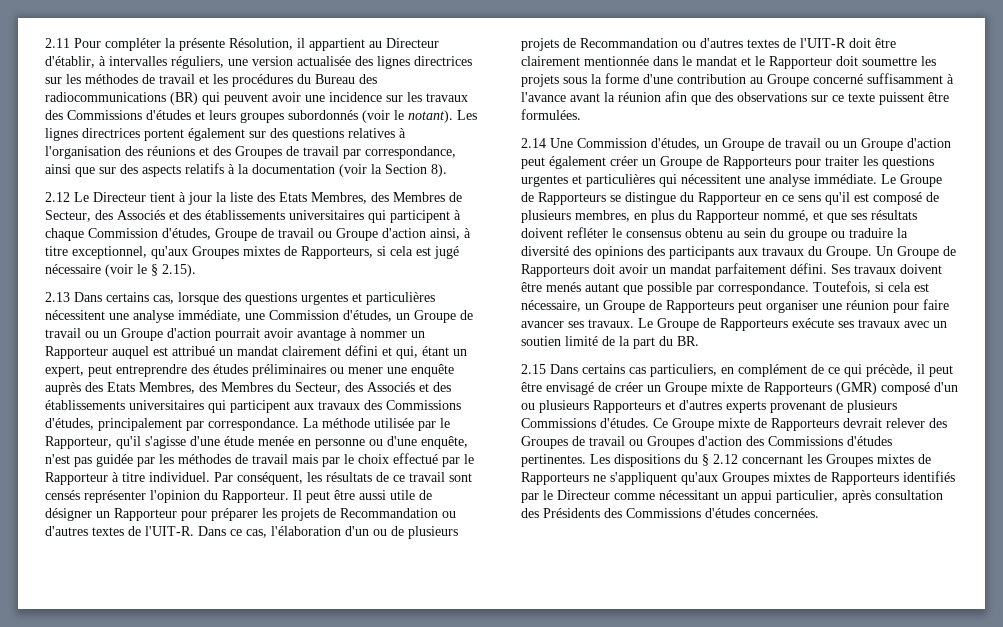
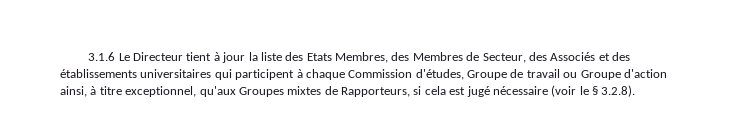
[45,38,439,51] [45,56,472,69] [45,74,377,87] [45,92,468,105] [45,110,477,123] [45,128,406,141] [45,146,456,159] [45,163,447,177] [45,192,70,202] 2.11 Pour compléter la présente Résolution, il appartient au Directeur d'établir, à intervalles réguliers, une version actualisée des lignes directrices sur les méthodes de travail et les procédures du Bureau des radiocommunications (BR) qui peuvent avoir une incidence sur les travaux des Commissions d'études et leurs groupes subordonnés (voir le notant). Les lignes directrices portent également sur des questions relatives à l'organisation des réunions et des Groupes de travail par correspondance, ainsi que sur des aspects relatifs à la documentation (voir la Section 8). // 2.12 -> [88,52,116,61] 3.1.6
[162,264,196,277] [45,292,435,305] [45,310,473,323] [45,328,425,341] [45,345,467,359] [45,364,454,377] [45,382,451,395] [45,400,461,413] [45,418,450,431] [45,436,468,449] [45,453,474,467] [45,472,472,485] [45,490,432,503] [45,508,456,521] [45,526,458,539] [521,38,896,51] [521,56,936,69] [521,73,954,87] [521,91,949,105] [521,109,581,120] [521,138,951,151] [521,156,934,169] [521,174,942,187] [521,192,939,205] [521,210,917,223] [521,227,908,241] [521,246,956,259] [521,263,942,277] [521,281,929,295] [521,299,949,313] [521,318,947,331] [521,336,699,349] [521,364,953,377] [521,382,958,395] [521,400,897,413] [521,418,947,431] [521,436,892,449] [521,454,931,467] [521,471,955,485] [521,490,943,503] [521,508,819,518] 2.15). // 2.13 Dans certains cas, lorsque des questions urgentes et particulières nécessitent une analyse immédiate, une Commission d'études, un Groupe de travail ou un Groupe d'action pourrait avoir avantage à nommer un Rapporteur auquel est attribué un mandat clairement défini et qui, étant un expert, peut entreprendre des études préliminaires ou mener une enquête auprès des Etats Membres, des Membres du Secteur, des Associés et des établissements universitaires qui participent aux travaux des Commissions d'études, principalement par correspondance. La méthode utilisée par le Rapporteur, qu'il s'agisse d'une étude menée en personne ou d'une enquête, n'est pas guidée par les méthodes de travail mais par le choix effectué par le Rapporteur à titre individuel. Par conséquent, les résultats de ce travail sont censés représenter l'opinion du Rapporteur. Il peut être aussi utile de désigner un Rapporteur pour préparer les projets de Recommandation ou d'autres textes de l'UIT-R. Dans ce cas, l'élaboration d'un ou de plusieurs projets de Recommandation ou d'autres textes de l'UIT-R doit être clairement mentionnée dans le mandat et le Rapporteur doit soumettre les projets sous la forme d'une contribution au Groupe concerné suffisamment à l'avance avant la réunion afin que des observations sur ce texte puissent être formulées. // 2.14 Une Commission d'études, un Groupe de travail ou un Groupe d'action peut également créer un Groupe de Rapporteurs pour traiter les questions urgentes et particulières qui nécessitent une analyse immédiate. Le Groupe de Rapporteurs se distingue du Rapporteur en ce sens qu'il est composé de plusieurs membres, en plus du Rapporteur nommé, et que ses résultats doivent refléter le consensus obtenu au sein du groupe ou traduire la diversité des opinions des participants aux travaux du Groupe. Un Groupe de Rapporteurs doit avoir un mandat parfaitement défini. Ses travaux doivent être menés autant que possible par correspondance. Toutefois, si cela est nécessaire, un Groupe de Rapporteurs peut organiser une réunion pour faire avancer ses travaux. Le Groupe de Rapporteurs exécute ses travaux avec un soutien limité de la part du BR. // 2.15 Dans certains cas particuliers, en complément de ce qui précède, il peut être envisagé de créer un Groupe mixte de Rapporteurs (GMR) composé d'un ou plusieurs Rapporteurs et d'autres experts provenant de plusieurs Commissions d'études. Ce Groupe mixte de Rapporteurs devrait relever des Groupes de travail ou Groupes d'action des Commissions d'études pertinentes. Les dispositions du § 2.12 concernant les Groupes mixtes de Rapporteurs ne s'appliquent qu'aux Groupes mixtes de Rapporteurs identifiés par le Directeur comme nécessitant un appui particulier, après consultation des Présidents des Commissions d'études concernées. -> [601,85,636,97] 3.2.8).

